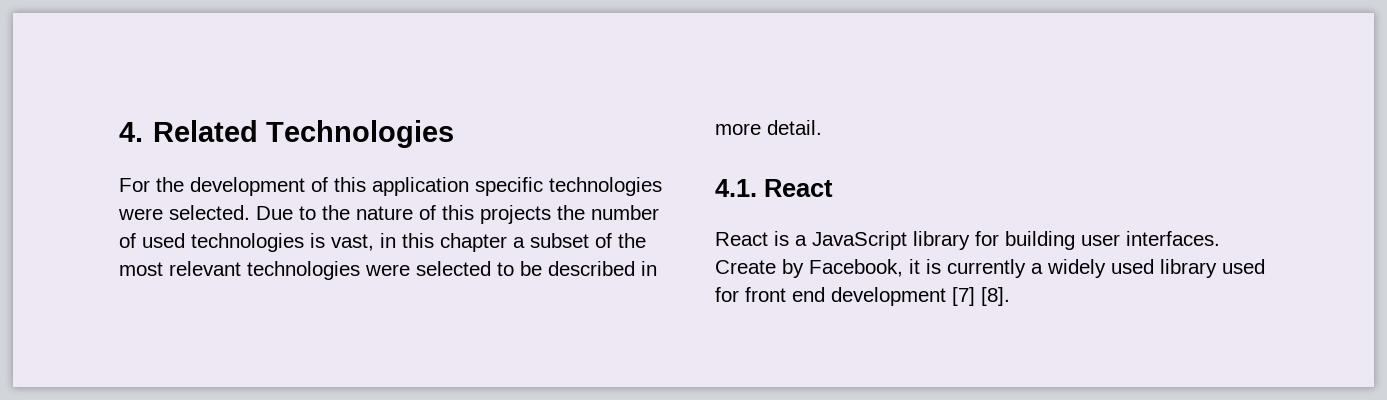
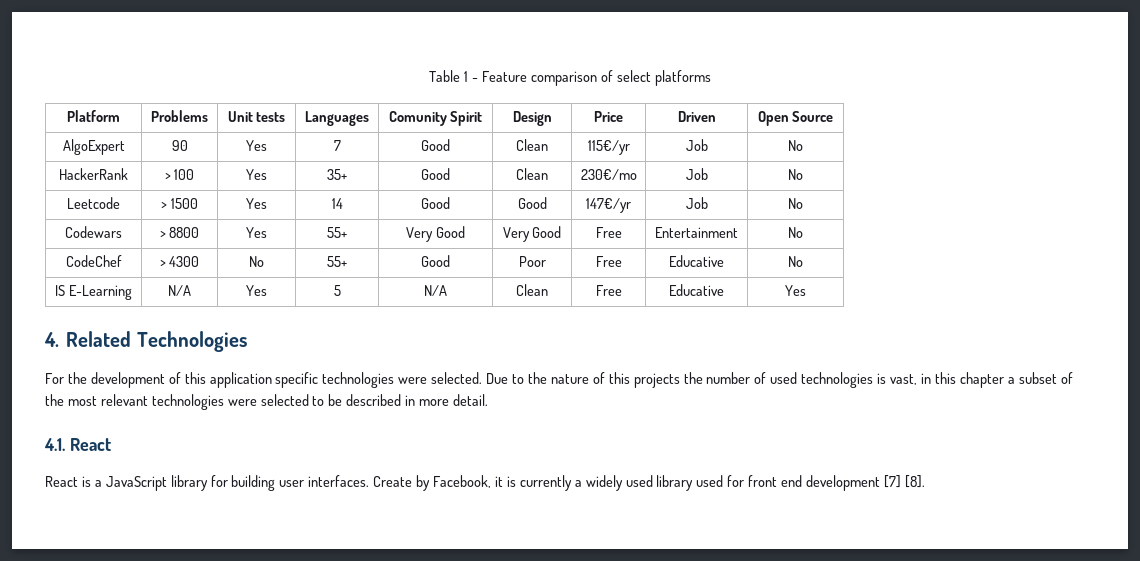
(119, 132) none -> [429,70,711,86] [67,110,120,122] [151,110,208,122] [227,111,286,122] [305,111,369,126] [388,111,483,126] [512,111,552,126] [594,111,623,122] [677,111,716,122] [757,111,834,126] [62,139,125,155] [171,140,188,151] [246,140,267,151] [333,140,341,151] [421,139,450,151] [516,139,548,151] [587,140,630,155] [685,139,708,151] [788,140,803,151] [59,168,128,180] [164,169,195,180] [246,169,267,180] [327,169,347,180] [421,168,450,180] [516,168,548,180] [580,169,637,180] [685,168,708,180] [788,169,803,180] [67,197,120,209] [161,198,198,209] [246,198,267,209] [331,198,343,209] [421,197,450,209] [517,197,547,209] [586,198,631,213] [685,197,708,209] [788,198,803,209] [65,226,122,238] [159,227,200,238] [246,227,267,238] [327,227,347,238] [406,226,465,242] [502,226,562,242] [595,227,622,238] [655,227,738,238] [788,227,803,238] [65,255,122,267] [159,256,200,267] [249,256,264,267] [327,256,347,267] [421,255,450,267] [518,256,546,267] [595,256,622,267] [669,255,724,267] [788,256,803,267] [55,285,132,300] [168,285,191,296] [246,285,267,296] [333,285,341,296] [424,285,447,296] [516,284,548,296] [595,285,622,296] [669,284,724,296] [785,285,806,296] Table 1 - Feature comparison of select platforms // Platform | Problems | Unit tests | Languages | Comunity Spirit | Design | Price | Driven | Open Source // AlgoExpert | 90 | Yes | 7 | Good | Clean | 115€/yr | Job | No // HackerRank | > 100 | Yes | 35+ | Good | Clean | 230€/mo | Job | No // Leetcode | > 1500 | Yes | 14 | Good | Good | 147€/yr | Job | No // Codewars | > 8800 | Yes | 55+ | Very Good | Very Good | Free | Entertainment | No // CodeChef | > 4300 | No | 55+ | Good | Poor | Free | Educative | No // IS E-Learning | N/A | Yes | 5 | N/A | Clean | Free | Educative | Yes //

